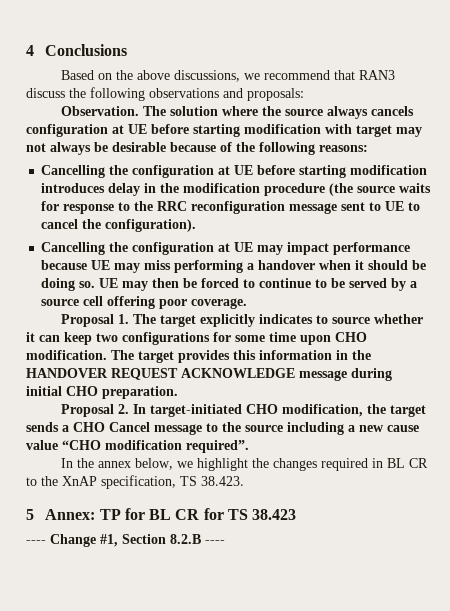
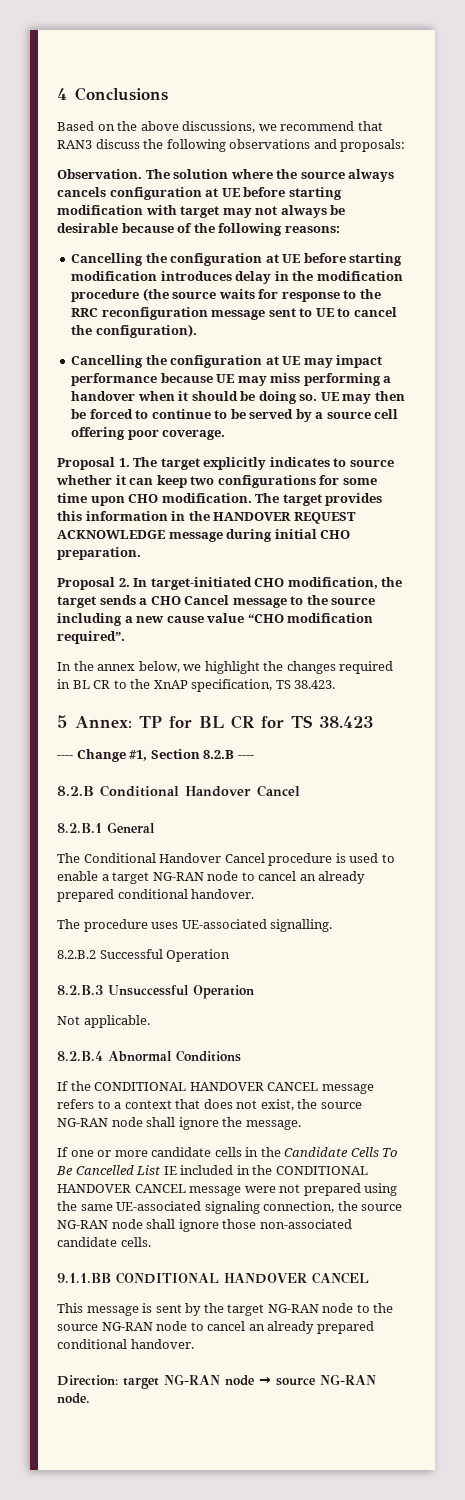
(225, 542) none -> [57,785,300,797] [57,822,155,833] [57,853,395,866] [57,871,366,884] [57,889,255,902] [57,919,333,932] [57,949,231,962] [57,985,255,999] [57,1015,150,1028] [57,1050,241,1062] [57,1081,374,1094] [57,1099,362,1111] [57,1117,301,1130] [57,1147,398,1157] [56,1165,368,1175] [57,1183,398,1196] [57,1201,403,1214] [57,1219,352,1232] [57,1237,151,1247] [57,1272,369,1284] [57,1303,394,1316] [57,1321,374,1334] [57,1339,194,1349] [57,1374,376,1389] [57,1393,90,1404] // 8.2.B Conditional Handover Cancel // 8.2.B.1 General // The Conditional Handover Cancel procedure is used to enable a target NG-RAN node to cancel an already prepared conditional handover. // The procedure uses UE-associated signalling. // 8.2.B.2 Successful Operation // 8.2.B.3 Unsuccessful Operation // Not applicable. // 8.2.B.4 Abnormal Conditions // If the CONDITIONAL HANDOVER CANCEL message refers to a context that does not exist, the source NG-RAN node shall ignore the message. // If one or more candidate cells in the Candidate Cells To Be Cancelled List IE included in the CONDITIONAL HANDOVER CANCEL message were not prepared using the same UE-associated signaling connection, the source NG-RAN node shall ignore those non-associated candidate cells. // 9.1.1.BB CONDITIONAL HANDOVER CANCEL // This message is sent by the target NG-RAN node to the source NG-RAN node to cancel an already prepared conditional handover. // Direction: target NG-RAN node → source NG-RAN node.

